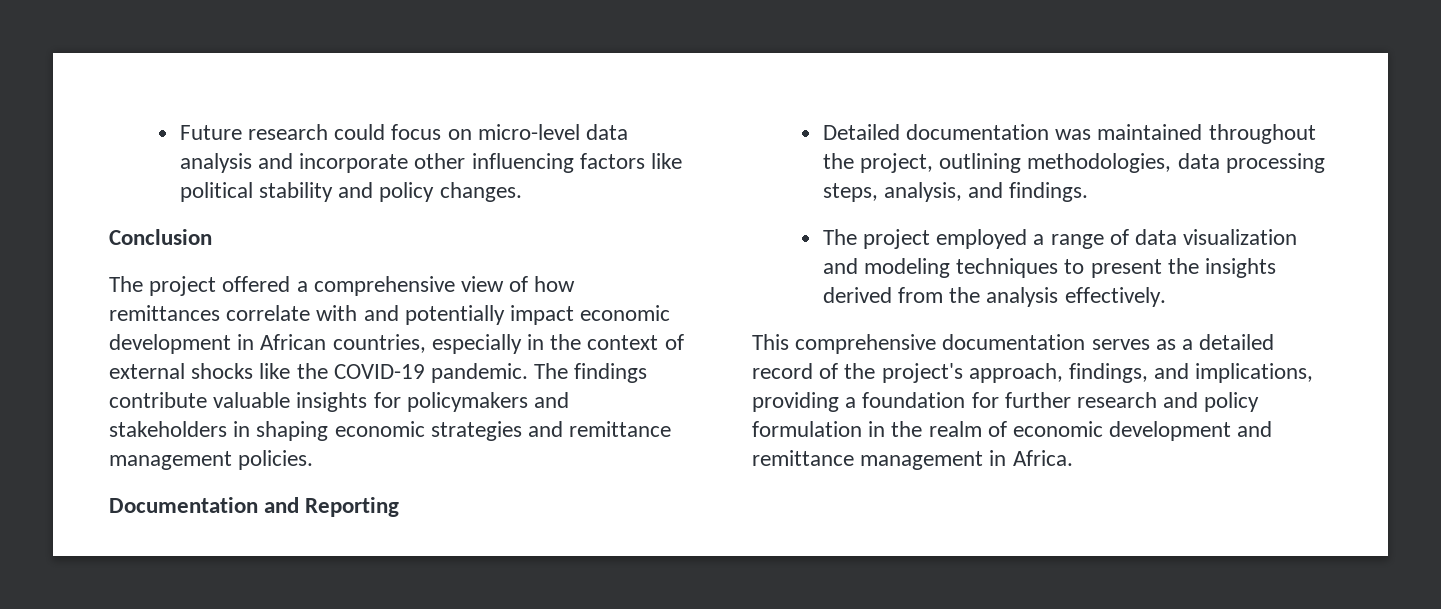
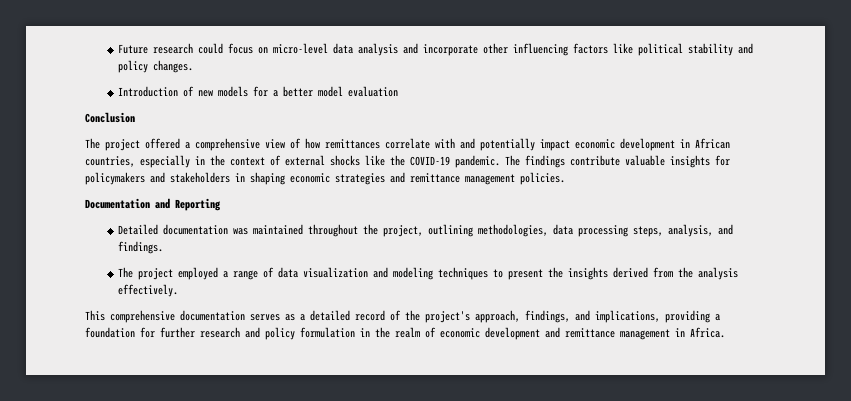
(522, 192) none -> [118,86,399,97] // Introduction of new models for a better model evaluation

